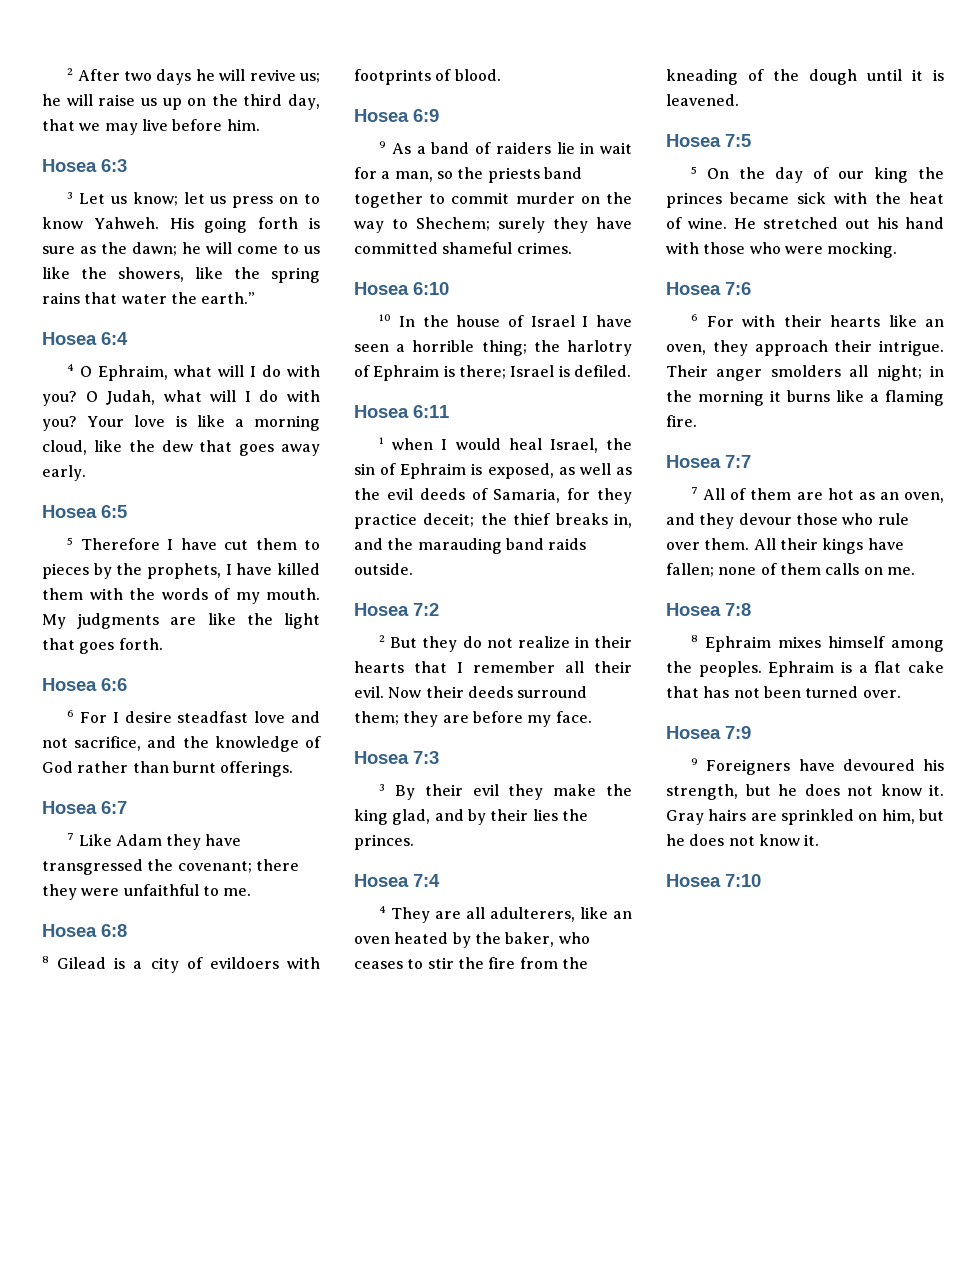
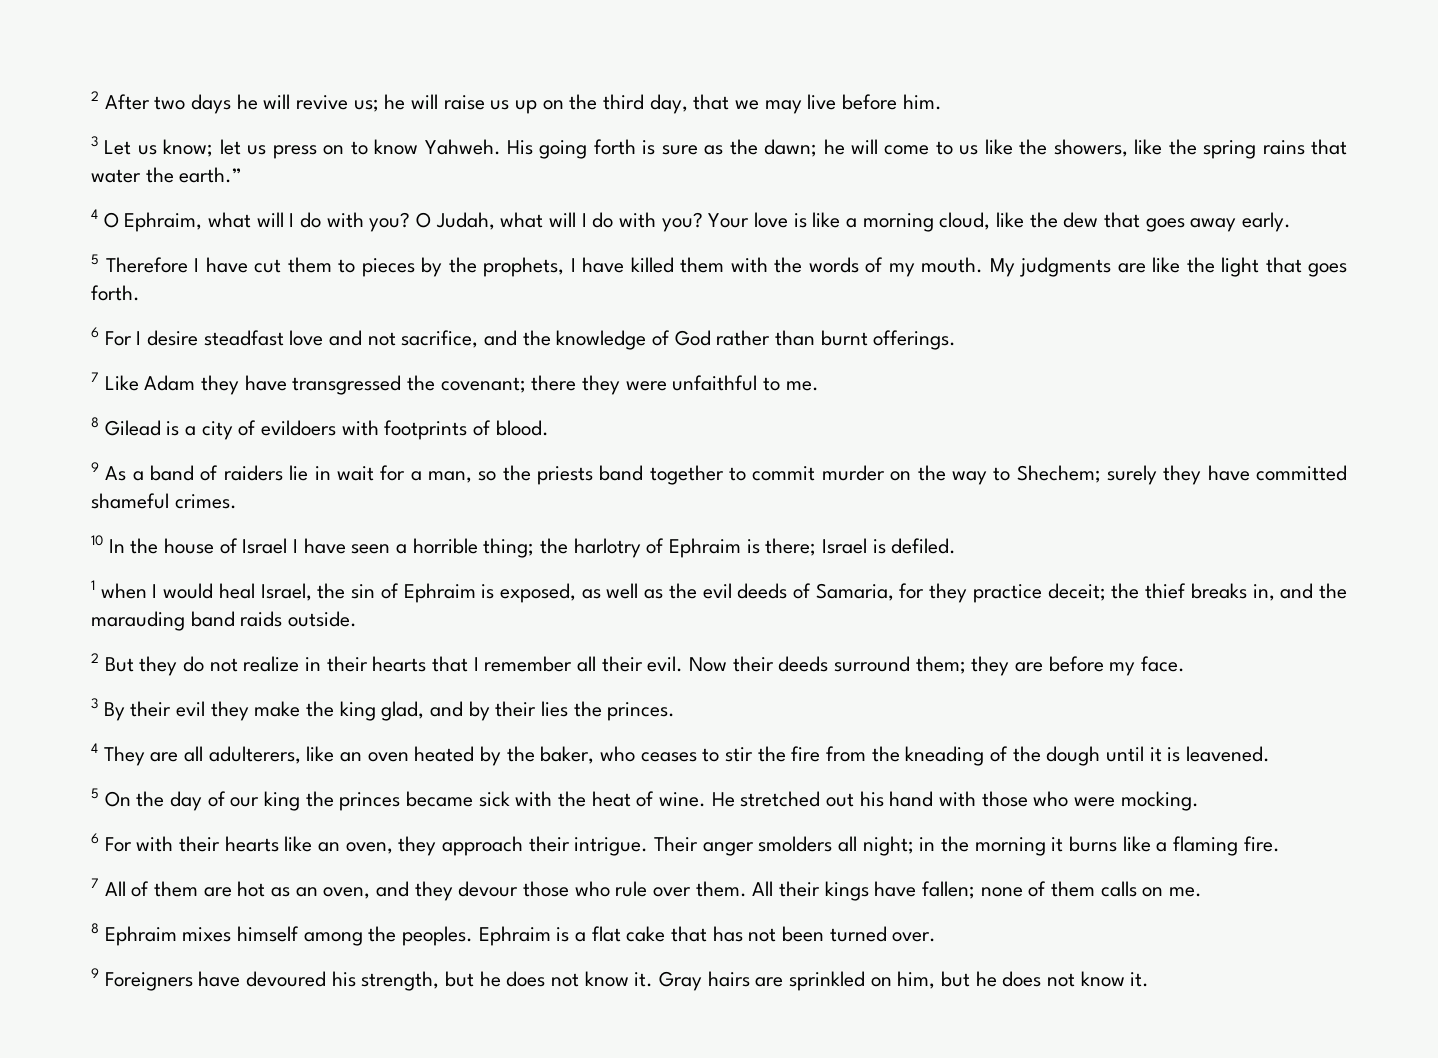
[42,159,127,172] // Hosea 6:3 -> (942, 102) none
[42,332,128,345] // Hosea 6:4 -> (242, 175) none
[42,505,127,518] // Hosea 6:5 -> (1292, 222) none
[42,678,127,691] // Hosea 6:6 -> (140, 293) none
[42,801,127,814] // Hosea 6:7 -> (957, 340) none
[42,924,127,937] // Hosea 6:8 -> (819, 386) none
[354,109,439,122] // Hosea 6:9 -> (549, 428) none
[354,282,449,295] // Hosea 6:10 -> (237, 501) none
[354,405,449,418] // Hosea 6:11 -> (957, 546) none
[354,603,439,616] // Hosea 7:2 -> (358, 619) none
[354,751,439,764] // Hosea 7:3 -> (1186, 664) none
[354,874,440,887] // Hosea 7:4 -> (676, 711) none
[666,134,751,147] // Hosea 7:5 -> (1271, 754) none
[666,282,751,295] // Hosea 7:6 -> (1199, 801) none
[666,455,751,468] // Hosea 7:7 -> (1280, 844) none
[666,603,751,616] // Hosea 7:8 -> (1203, 892) none
[666,726,751,739] // Hosea 7:9 -> (937, 937) none
[666,874,761,887] // Hosea 7:10 -> (1150, 979) none

